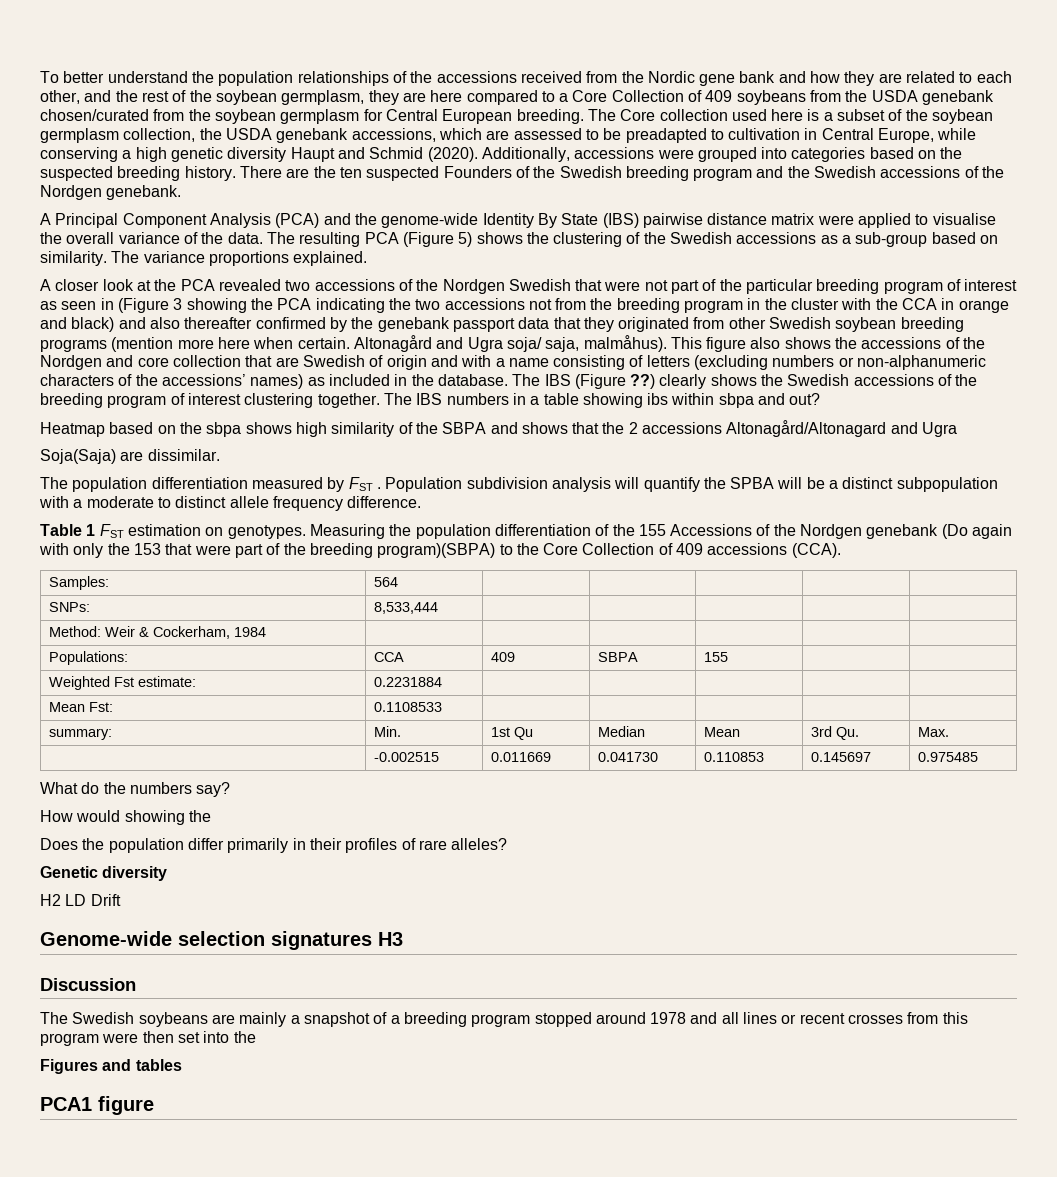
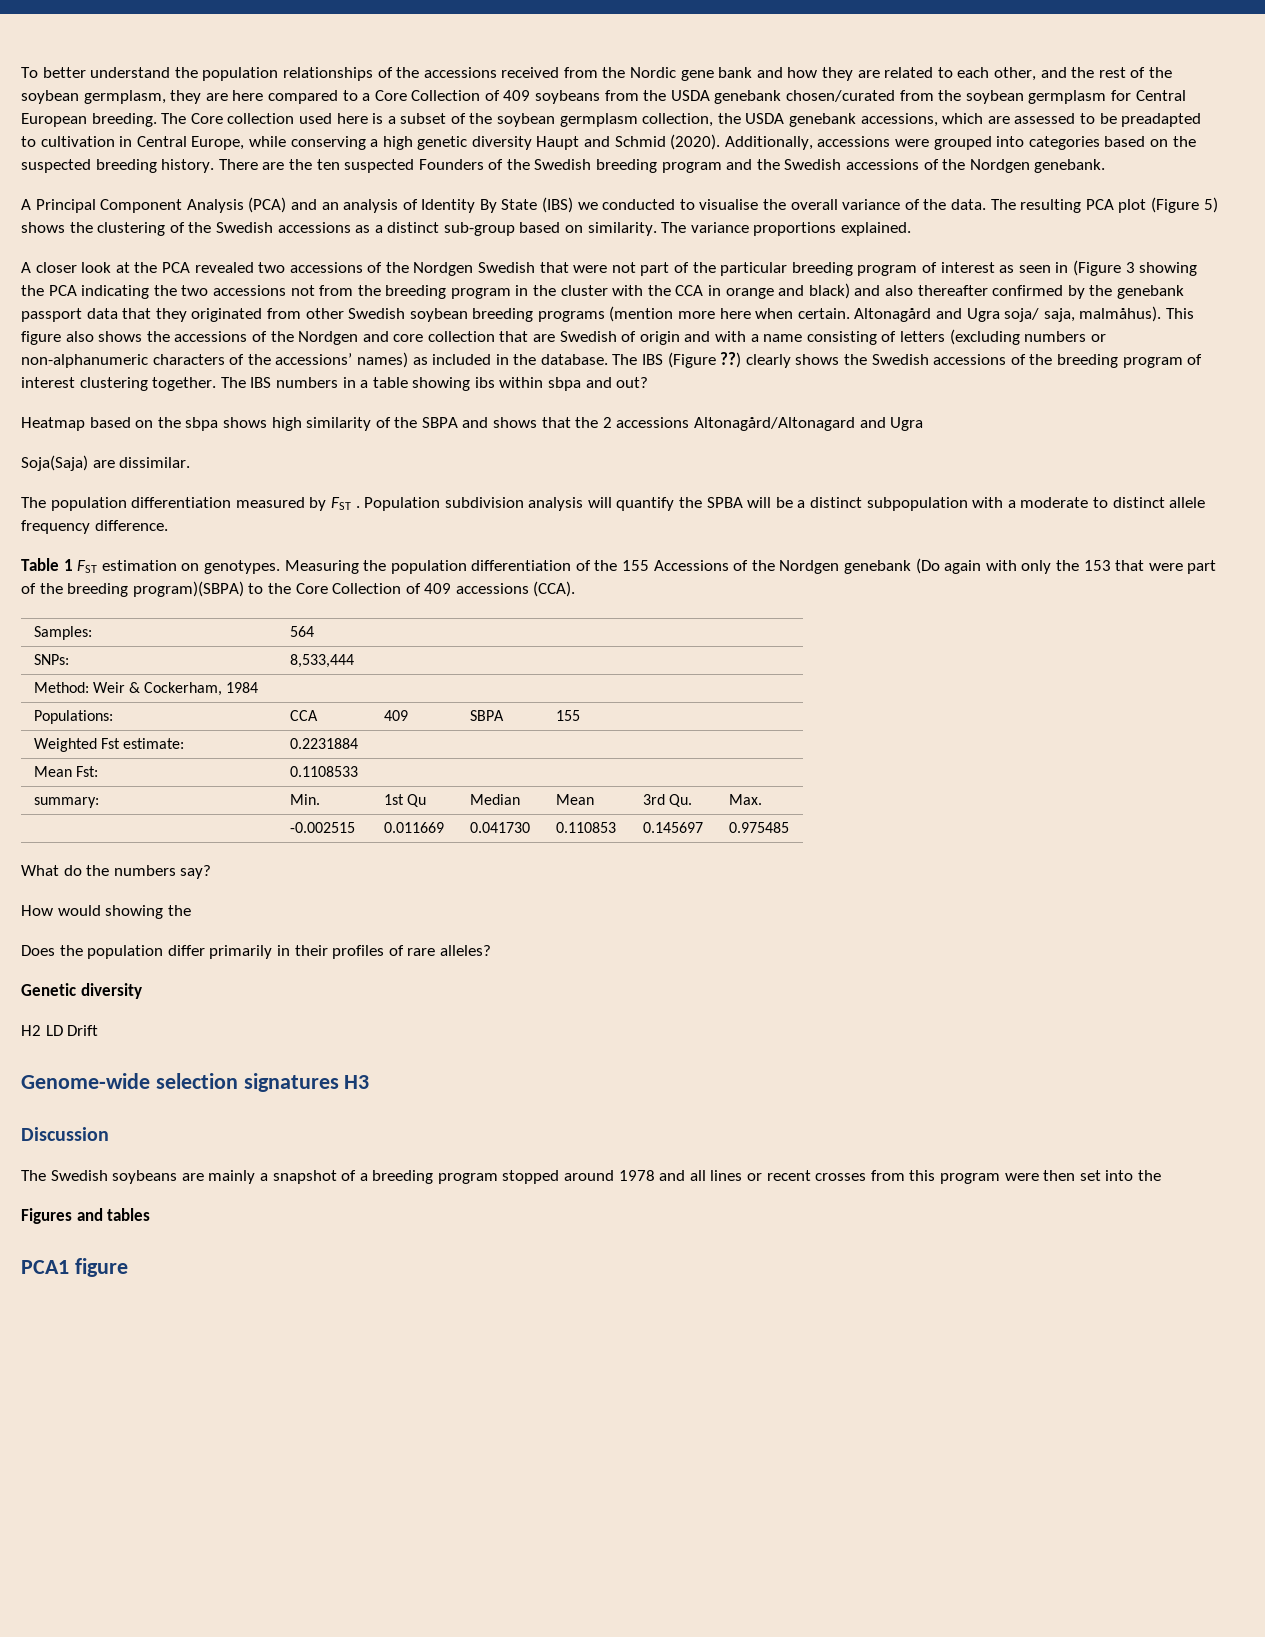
[354,213,479,228] the genome-wide -> [321,199,418,213] an analysis of
[642,213,912,228] pairwise distance matrix were applied -> [577,199,676,210] we conducted
(399, 238) none -> [1118,199,1147,213] plot
(852, 239) none -> [387,222,440,233] distinct

